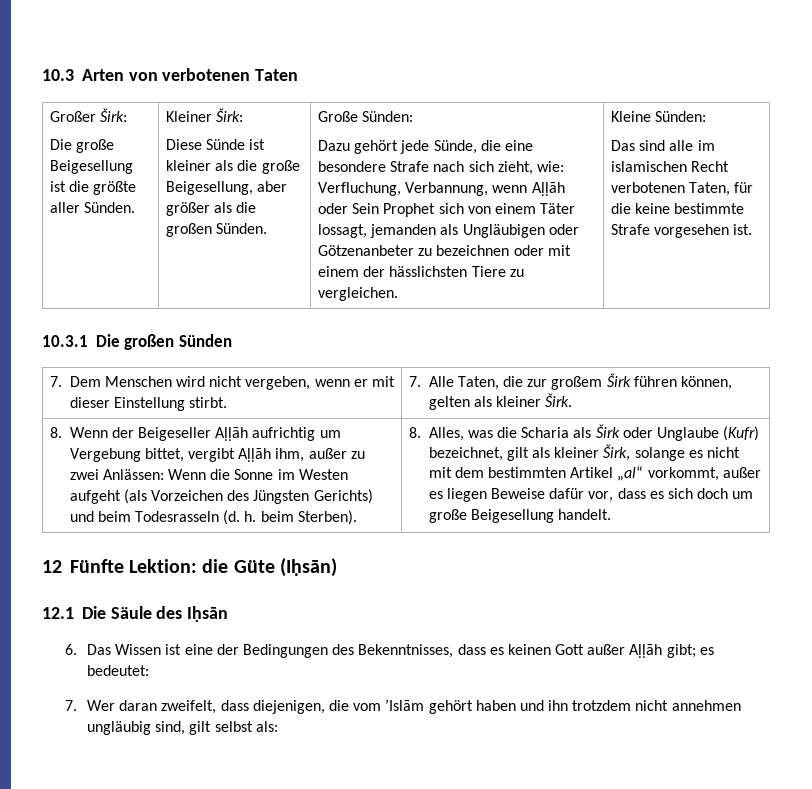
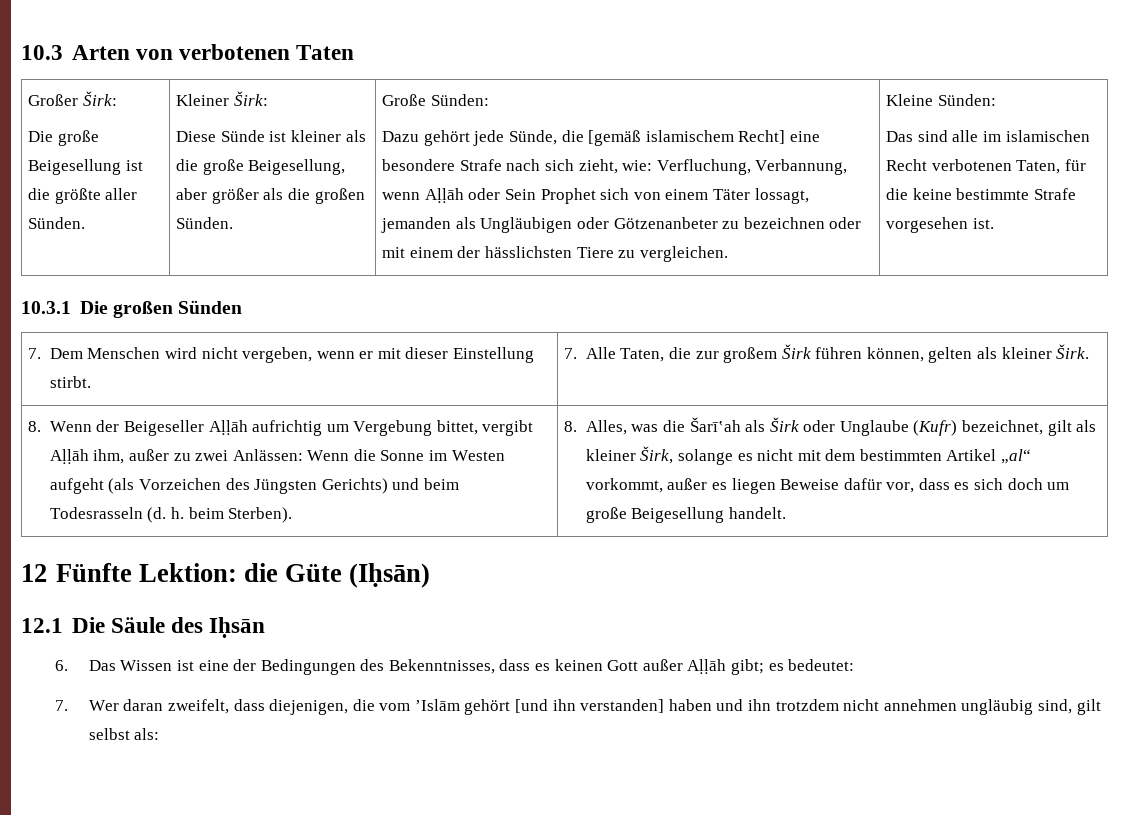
(501, 145) none -> [588,130,786,146] [gemäß islamischem Recht]
[521,427,570,438] Scharia -> [689,417,741,432] Šarīʽah
(473, 707) none -> [515,699,665,713] [und ihn verstanden]

